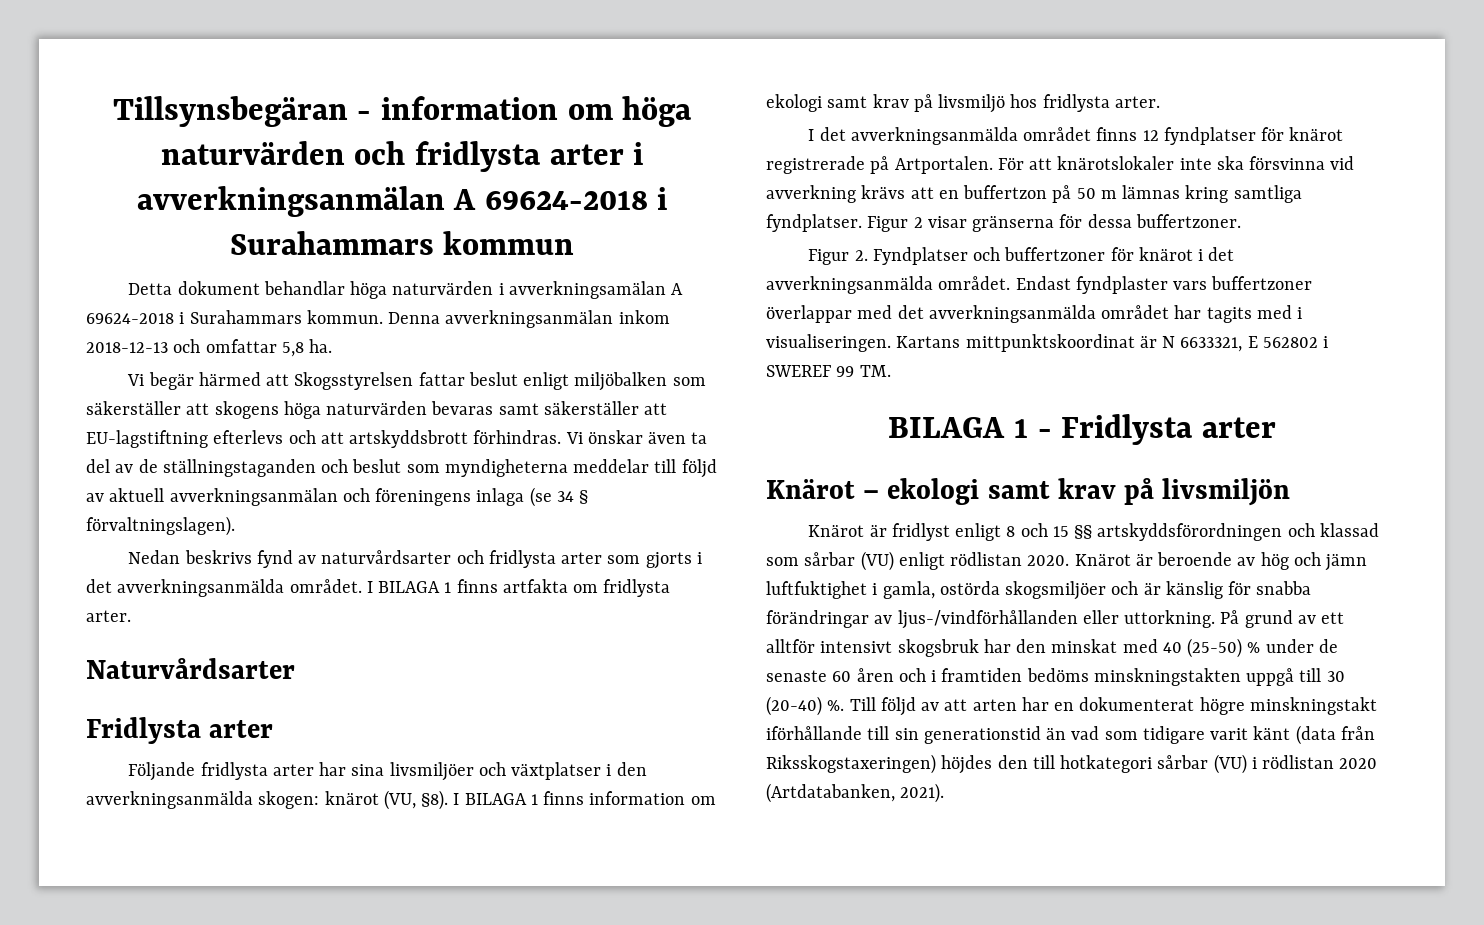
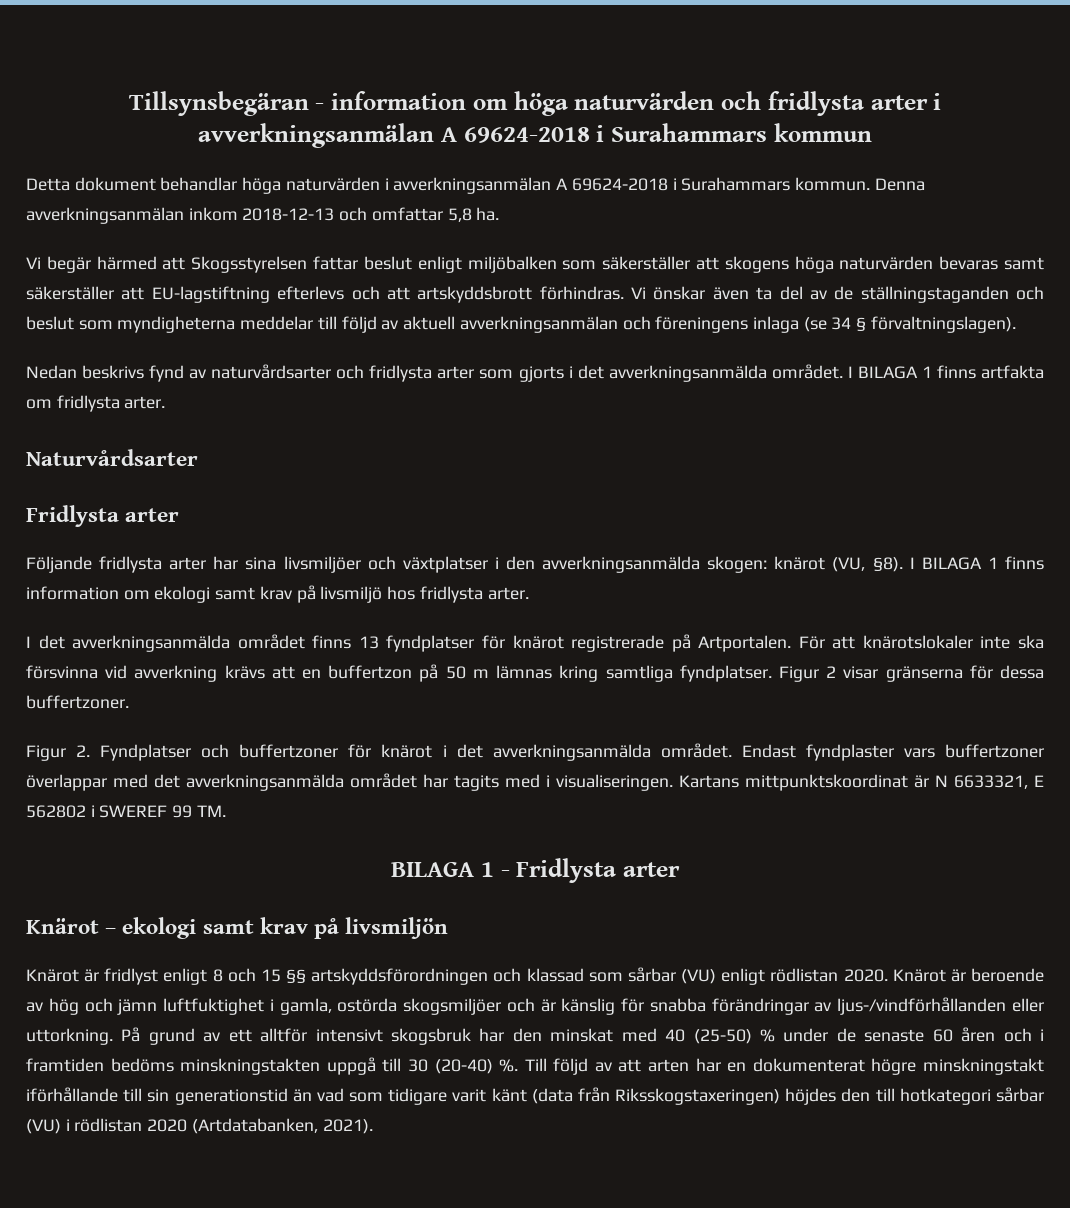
[508,281,666,299] avverkningsamälan -> [393,177,552,194] avverkningsanmälan
[1142,130,1159,141] 12 -> [358,636,379,649] 13

